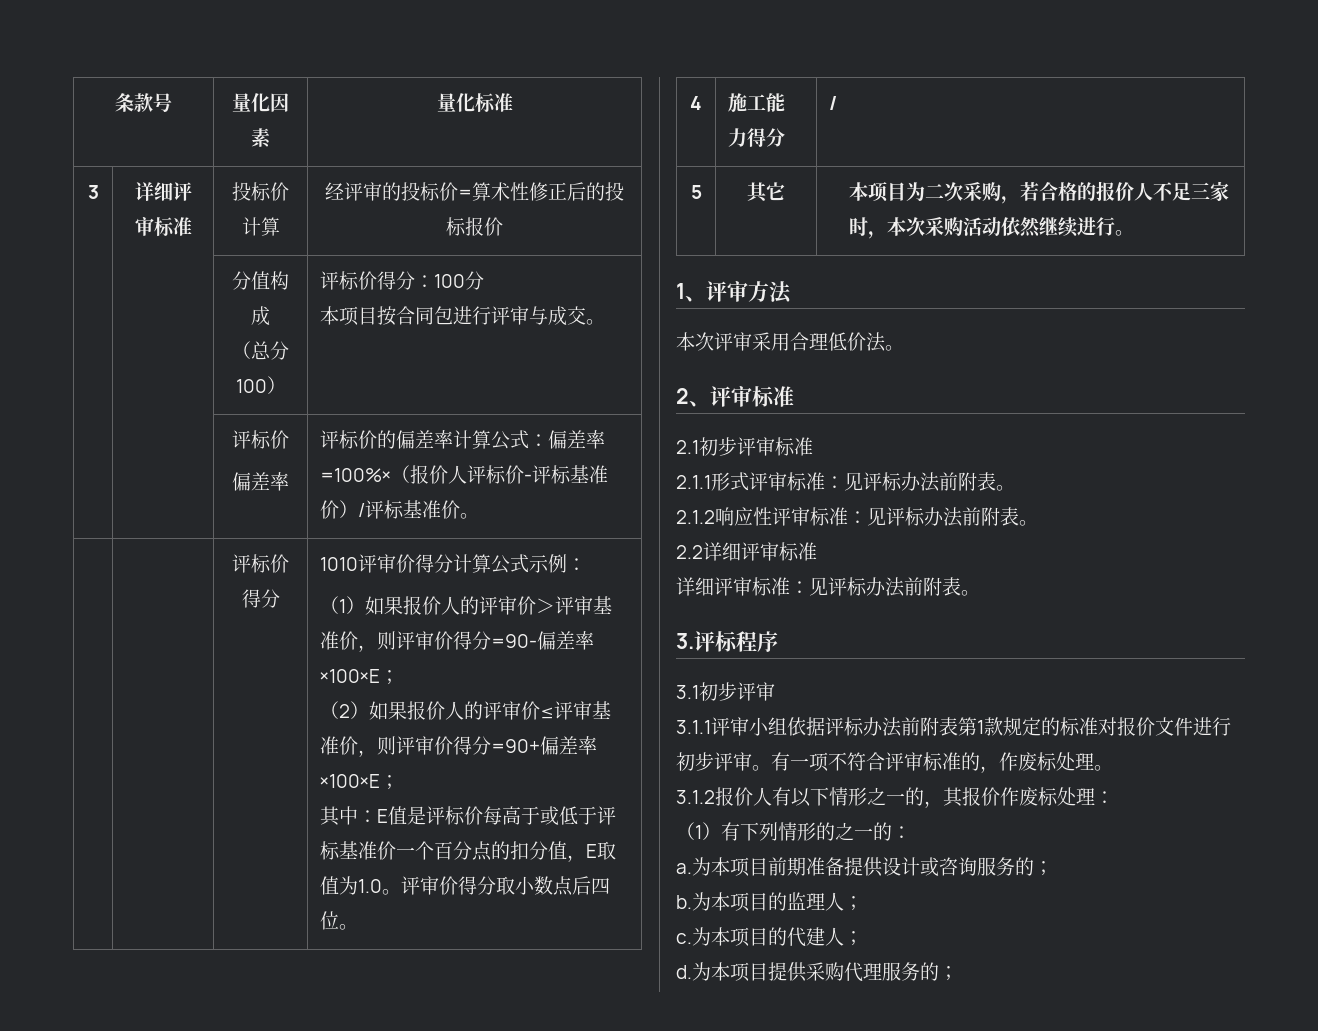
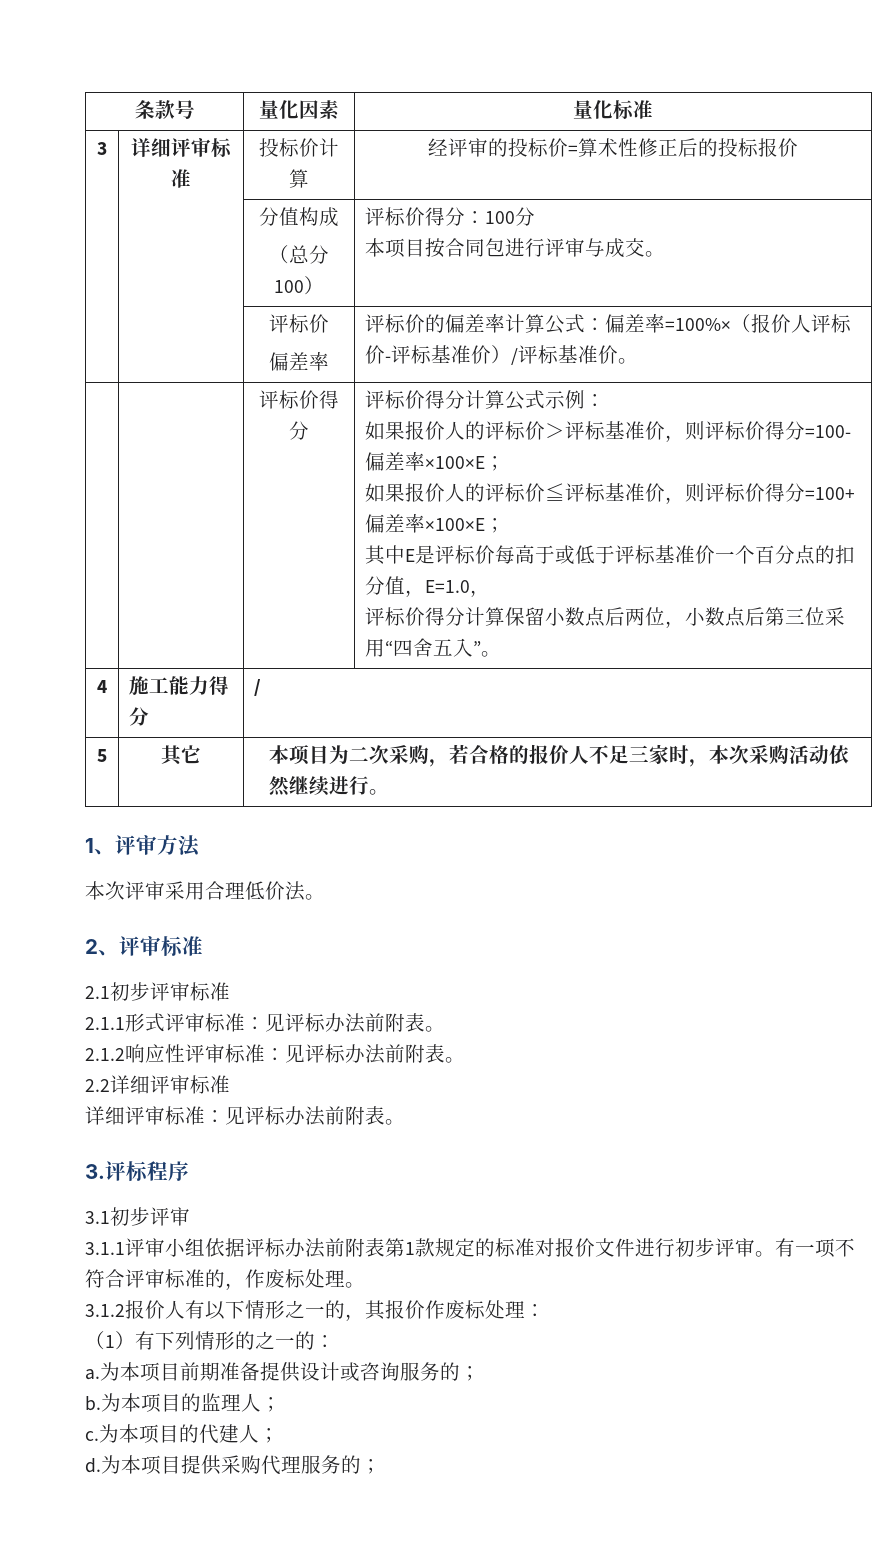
[320,554,397,573] 1010评审 -> [365,390,407,409] 评标
[320,596,613,615] [320,631,595,652] [320,669,400,685] [320,701,612,720] [320,736,541,757] （1）如果报价人的评审价＞评审基准价，则评审价得分=90-偏差率×100×E； // （2）如果报价人的评审价≤评审基准价，则评审价得分=90+ -> [365,421,852,442] [365,452,506,471] [365,483,856,504] 如果报价人的评标价＞评标基准价，则评标价得分=100-偏差率×100×E； // 如果报价人的评标价≦评标基准价，则评标价得分=100+
[358,806,408,825] ：E值 -> [405,549,416,562] E
[586,841,617,860] [320,876,611,896] [320,911,340,930] E取值为1.0。评审价得分取小数点后四位 -> [425,580,491,597] [365,607,846,628] [365,638,482,657] E=1.0， // 评标价得分计算保留小数点后两位，小数点后第三位采用“四舍五入”

